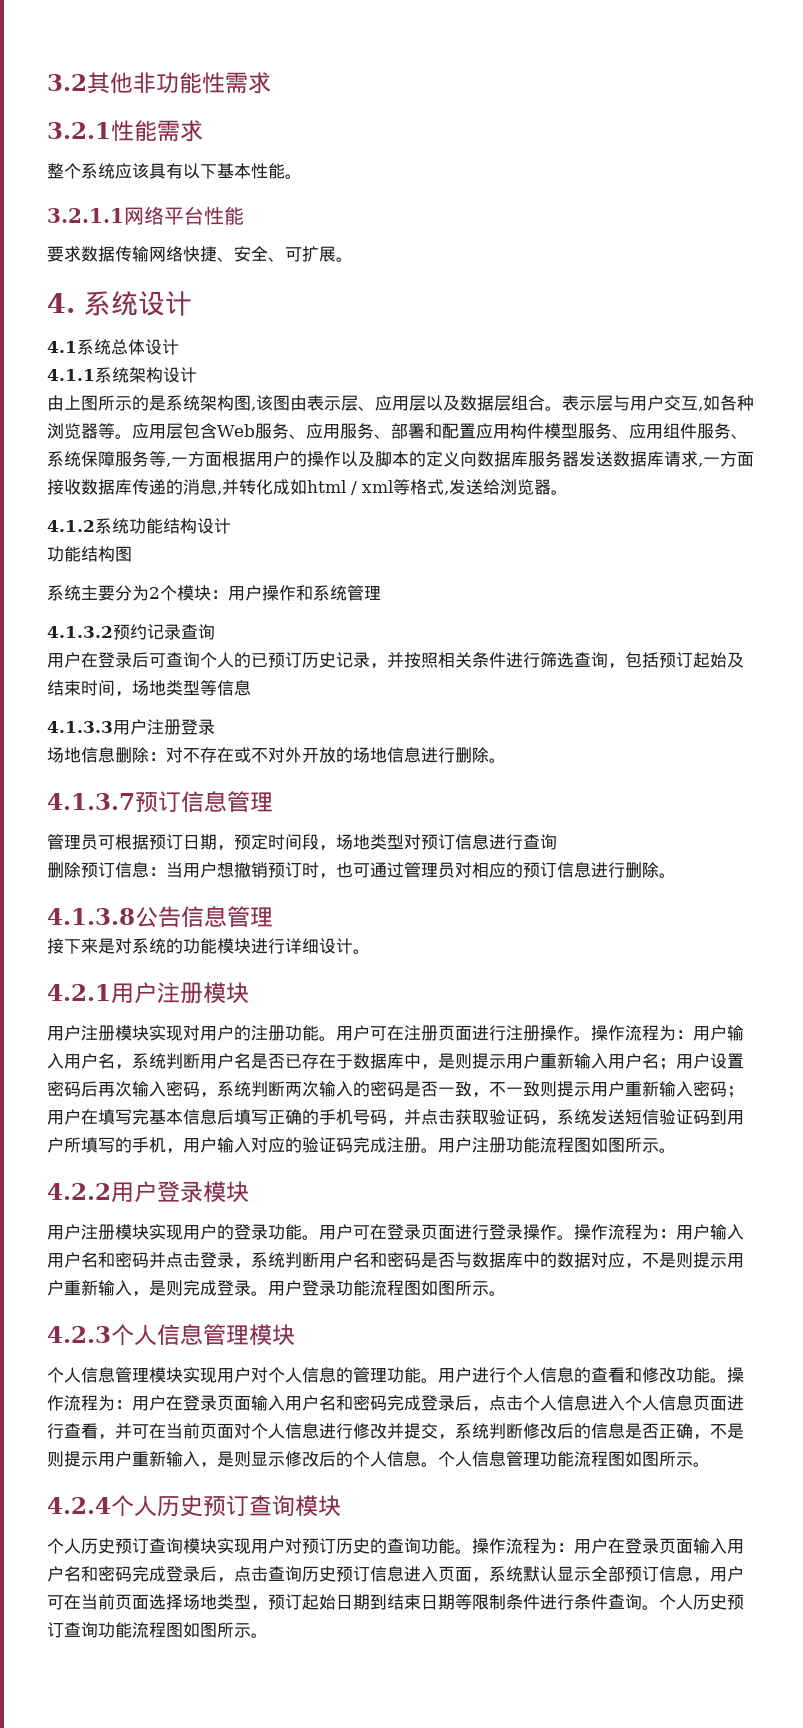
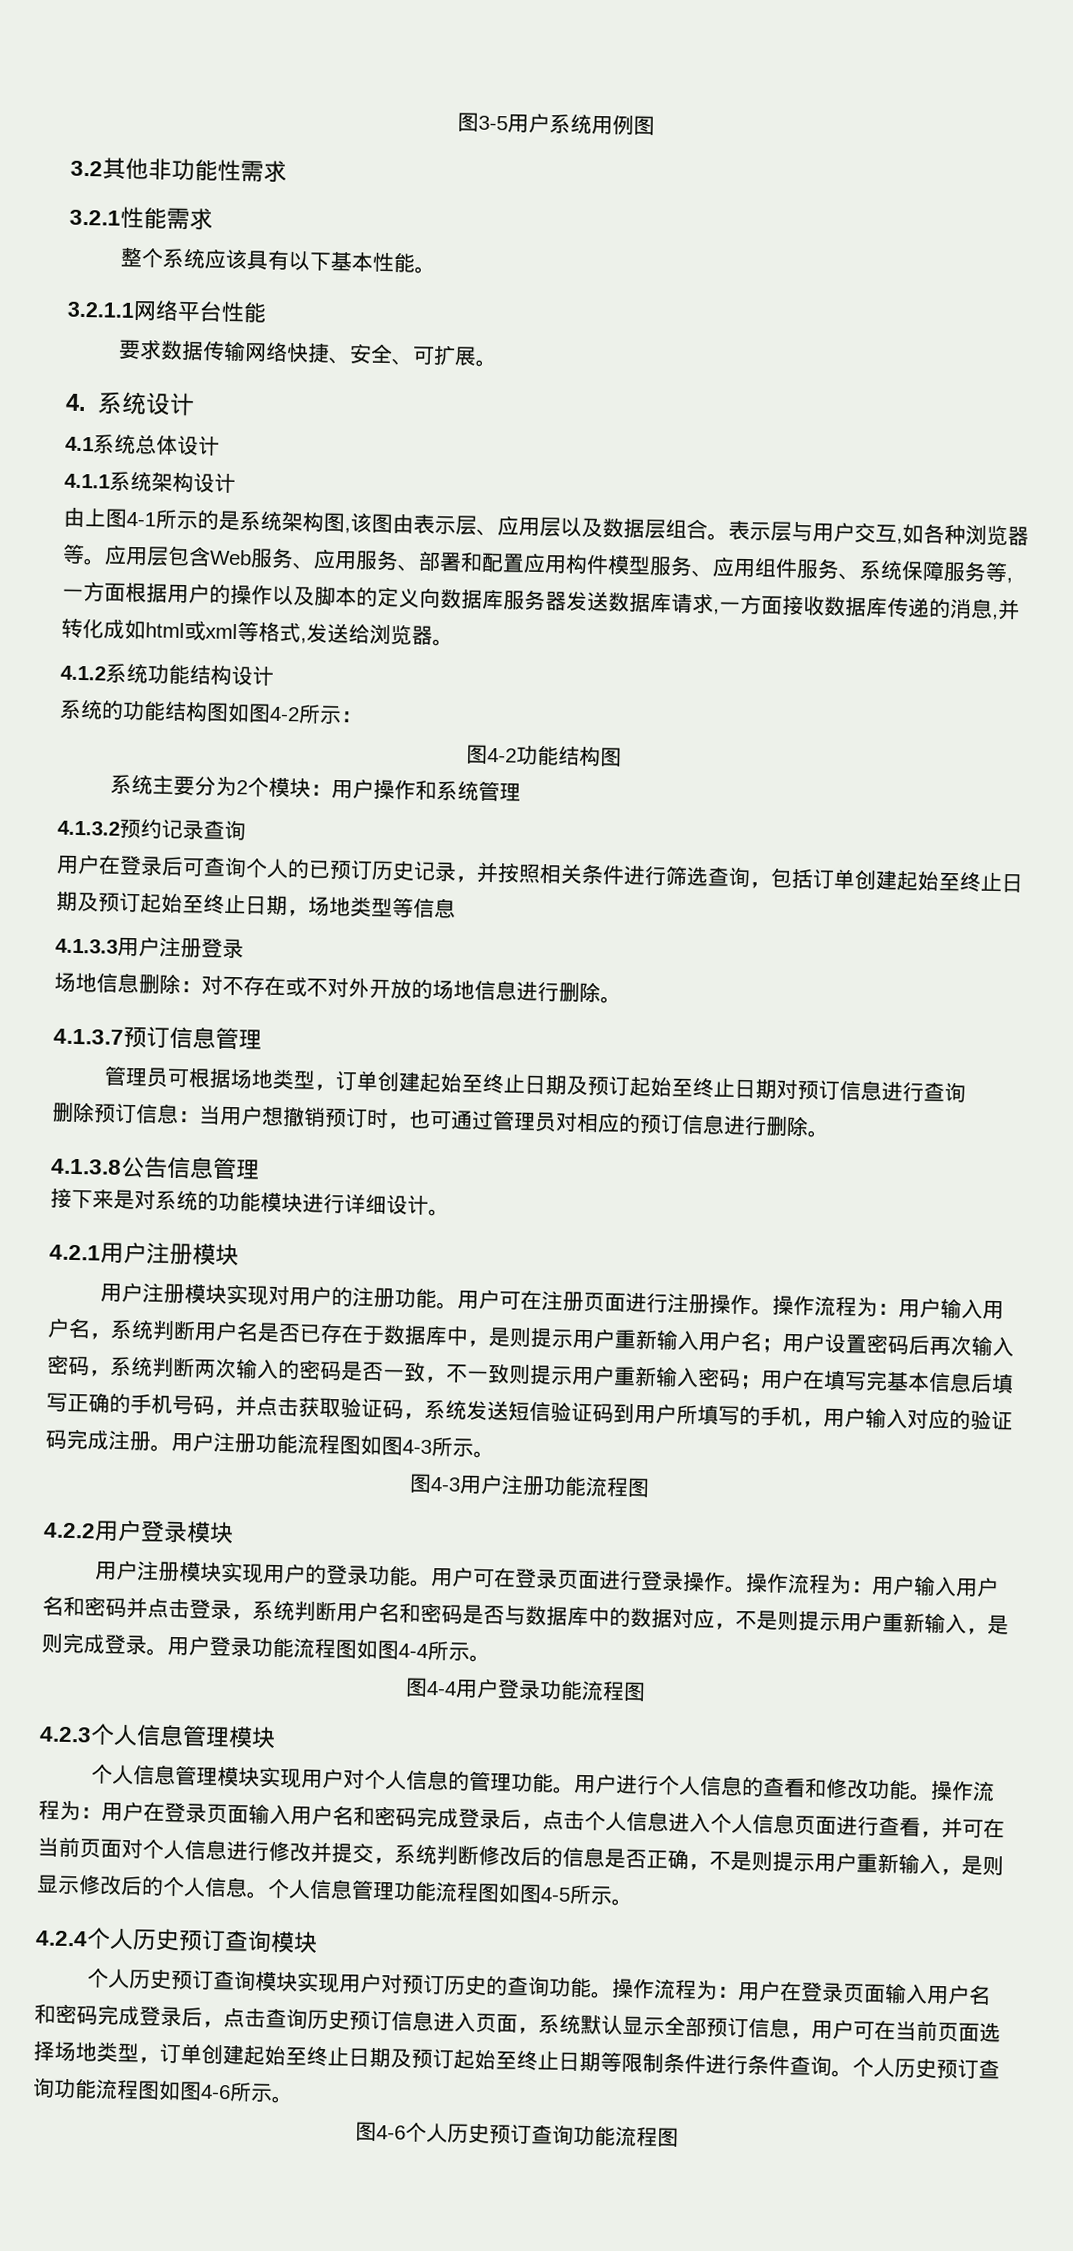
(47, 82) none -> [457,112,655,136] 图3-5用户系统用例图 //
(98, 403) none -> [126,511,156,527] 4-1
[351,481,357,495] / -> [184,620,206,641] 或
(231, 526) none -> [59,699,363,725] [466,744,517,764] 系统的功能结构图如图4-2所示： // 图4-2
[659,652,744,668] [47,680,115,696] 预订起始及结束时间 -> [812,868,1024,893] [56,891,288,916] 订单创建起始至终止日期及预订起始至终止日期
[149,834,404,851] 预订日期，预定时间段，场地类型 -> [229,1068,777,1099] 场地类型，订单创建起始至终止日期及预订起始至终止日期
[625,1137,676,1153] 所示。 -> [402,1437,495,1459] [409,1473,650,1498] 4-3所示。 // 图4-3用户注册功能流程图
[455,1280,506,1296] 所示。 -> [398,1640,491,1663] [405,1677,646,1702] 4-4所示。 // 图4-4用户登录功能流程图
(659, 1459) none -> [540,1887,571,1902] 4-5
[268,1594,421,1610] 预订起始日期到结束 -> [159,2043,559,2071] 订单创建起始至终止日期及预订起始至终止
[217,1622,268,1638] 所示。 -> [200,2082,293,2104] [355,2121,679,2147] 4-6所示。 // 图4-6个人历史预订查询功能流程图

